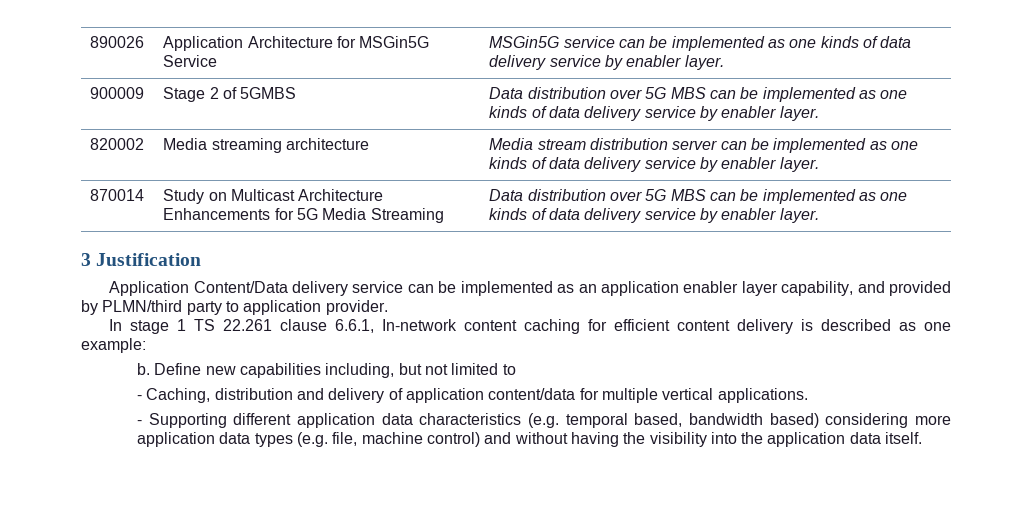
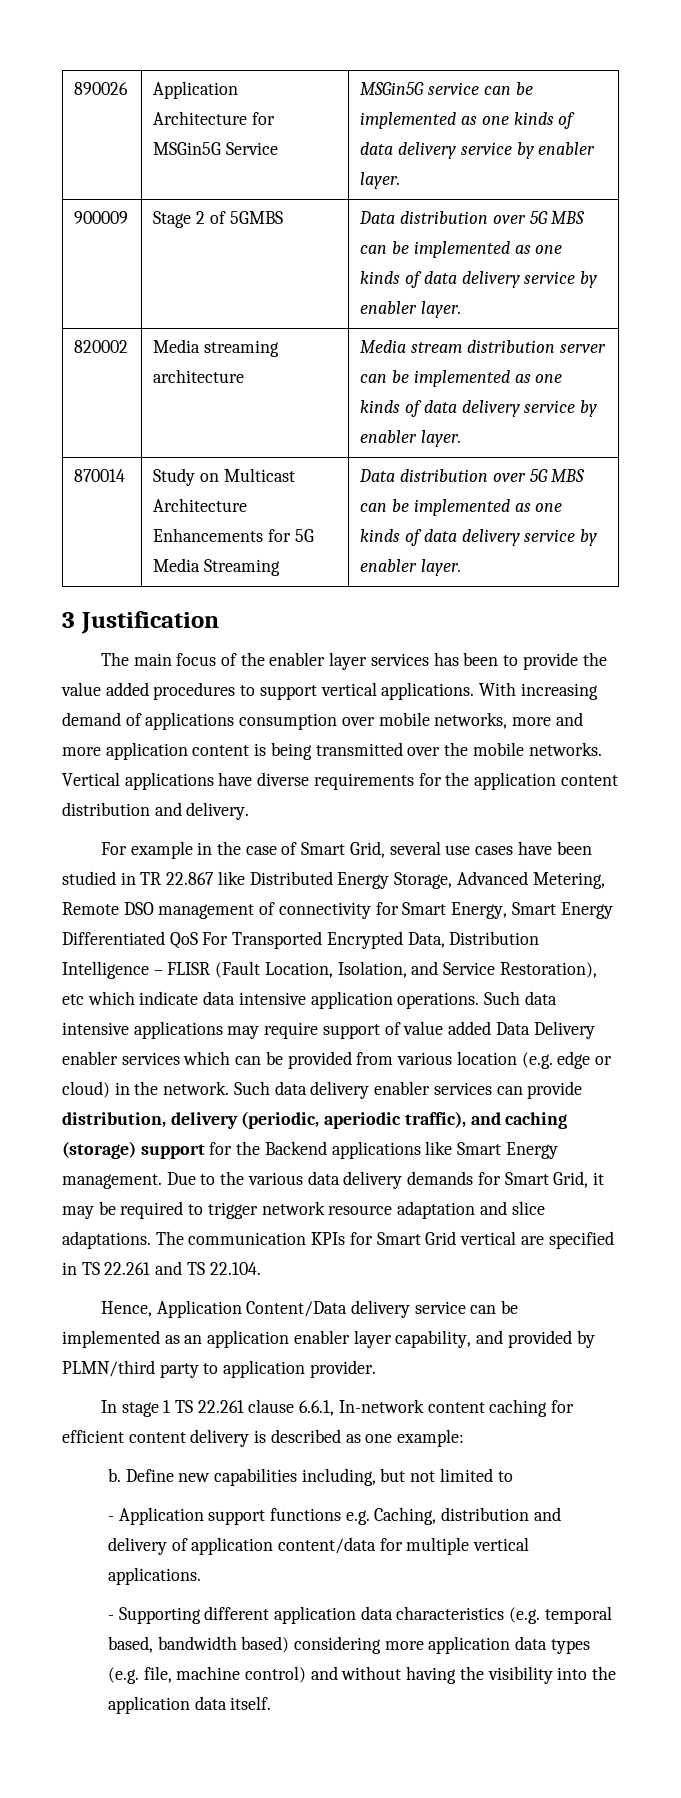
(202, 259) none -> [100,652,607,670] [61,682,598,700] [62,712,583,730] [62,742,602,760] [62,772,618,790] [62,802,250,820] [100,841,592,859] [62,871,605,889] [62,902,613,919] [62,931,540,949] [62,961,597,979] [62,991,557,1009] [62,1021,595,1039] [62,1051,612,1069] [62,1081,583,1099] [62,1111,568,1129] [62,1141,558,1159] [62,1171,604,1189] [62,1201,545,1219] [62,1231,614,1249] [62,1261,261,1275] [100,1301,152,1317] The main focus of the enabler layer services has been to provide the value added procedures to support vertical applications. With increasing demand of applications consumption over mobile networks, more and more application content is being transmitted over the mobile networks. Vertical applications have diverse requirements for the application content distribution and delivery. // For example in the case of Smart Grid, several use cases have been studied in TR 22.867 like Distributed Energy Storage, Advanced Metering, Remote DSO management of connectivity for Smart Energy, Smart Energy Differentiated QoS For Transported Encrypted Data, Distribution Intelligence – FLISR (Fault Location, Isolation, and Service Restoration), etc which indicate data intensive application operations. Such data intensive applications may require support of value added Data Delivery enabler services which can be provided from various location (e.g. edge or cloud) in the network. Such data delivery enabler services can provide distribution, delivery (periodic, aperiodic traffic), and caching (storage) support for the Backend applications like Smart Energy management. Due to the various data delivery demands for Smart Grid, it may be required to trigger network resource adaptation and slice adaptations. The communication KPIs for Smart Grid vertical are specified in TS 22.261 and TS 22.104. // Hence,
(142, 397) none -> [118,1507,370,1525] Application support functions e.g.

